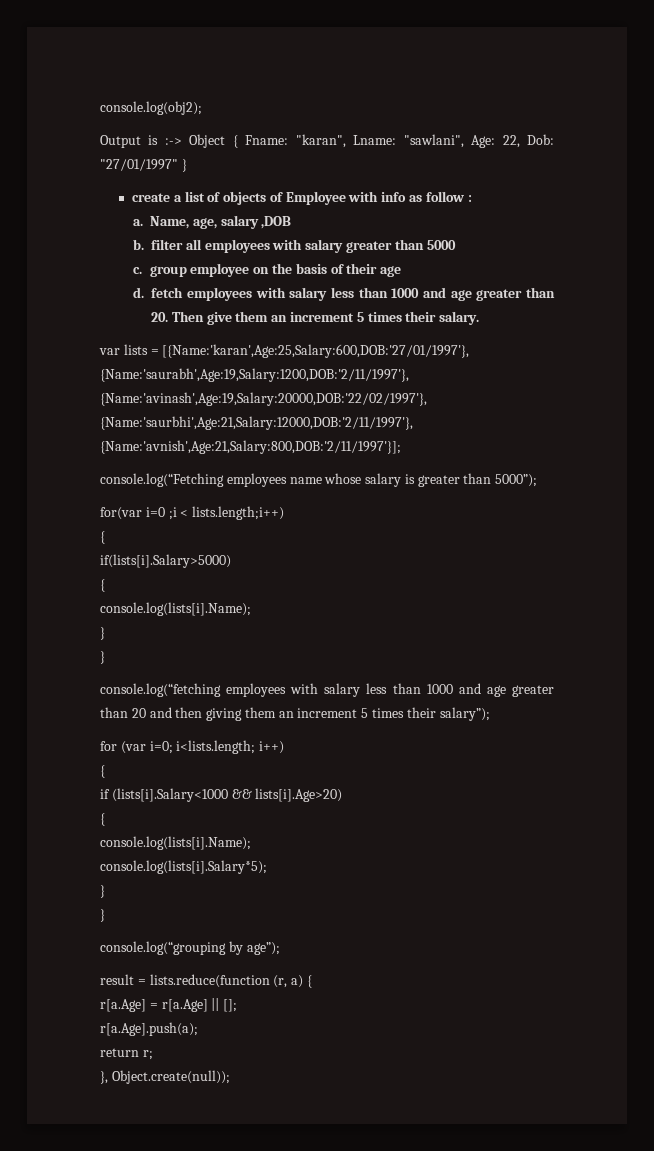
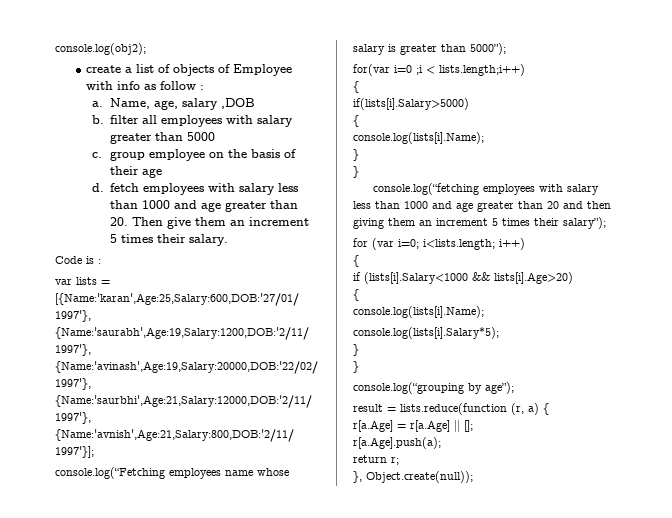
[100,134,554,148] [100,159,187,172] // Output is :-> Object { Fname: "karan", Lname: "sawlani", Age: 22, Dob: "27/01/1997" } -> (146, 49) none
(480, 318) none -> [55,256,101,264] // Code is :

